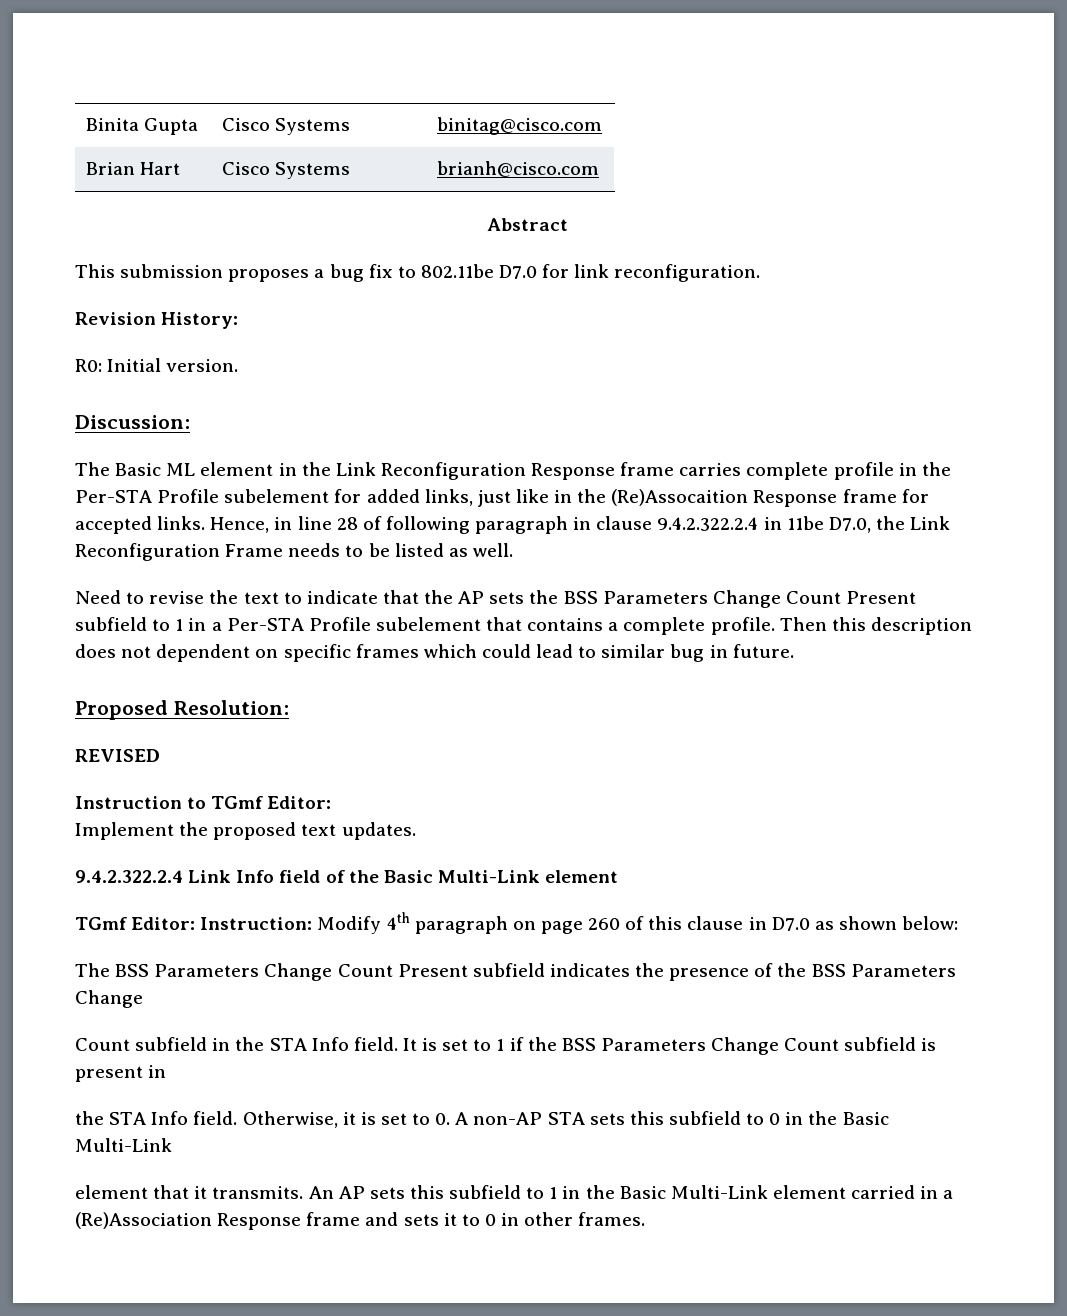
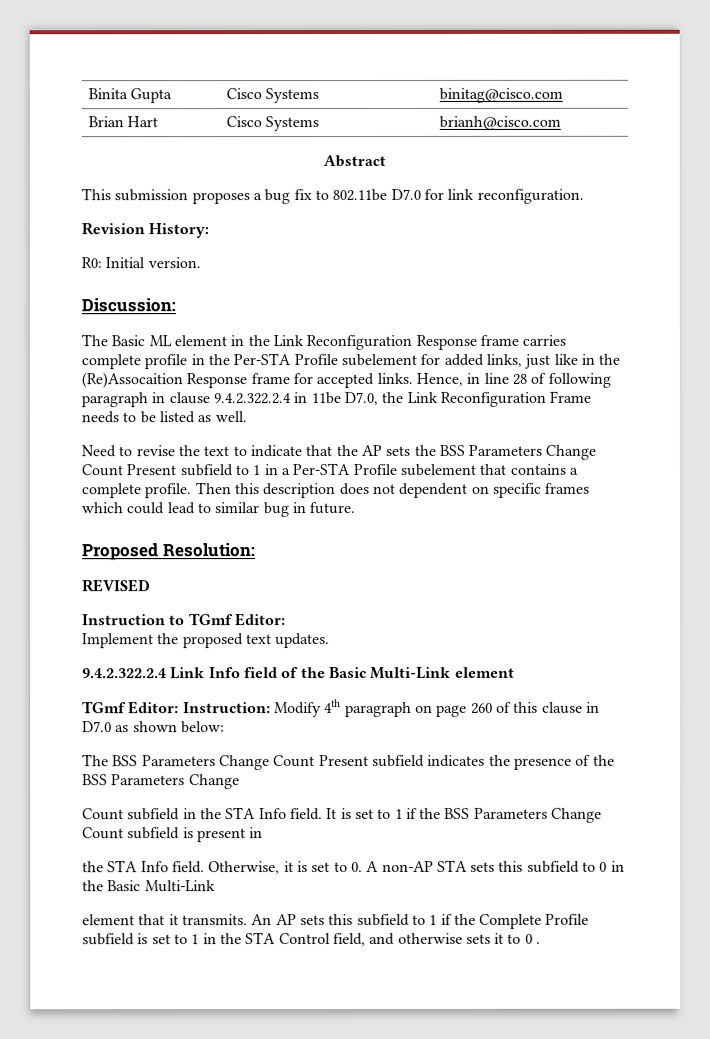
[562,1185,954,1199] [75,1212,399,1230] in the Basic Multi-Link element carried in a (Re)Association Response frame and -> [440,913,590,929] [82,932,463,947] if the Complete Profile subfield is set to 1 in the STA Control field, and otherwise
[501,1212,646,1226] in other frames. -> [536,941,542,944] .

